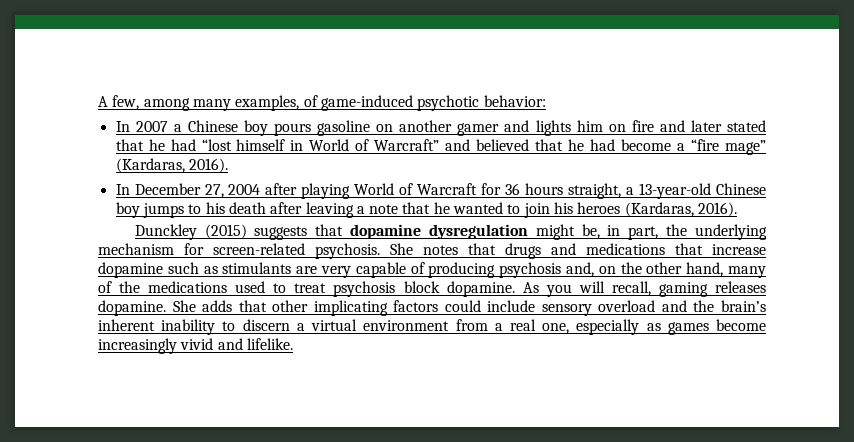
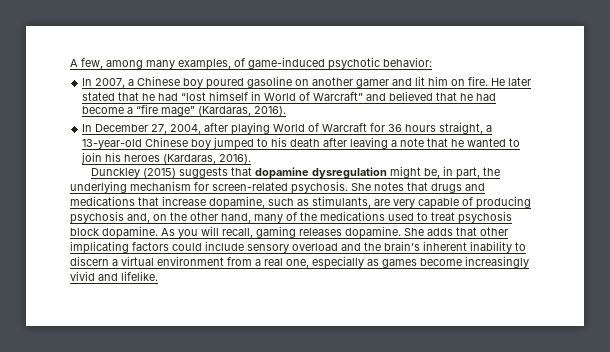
[135,121,168,132] 2007 -> [95,78,126,88] 2007,
[274,123,312,136] pours -> [206,78,245,89] poured
[535,120,571,136] lights -> [415,76,426,86] lit
[631,120,685,132] fire and -> [468,76,506,86] fire. He
[228,184,261,195] 2004 -> [170,124,202,134] 2004,
[142,203,184,218] jumps -> [213,137,255,150] jumped
[98,262,163,278] dopamine -> [209,196,265,209] dopamine,
[222,262,292,274] stimulants -> [312,196,371,208] stimulants,

